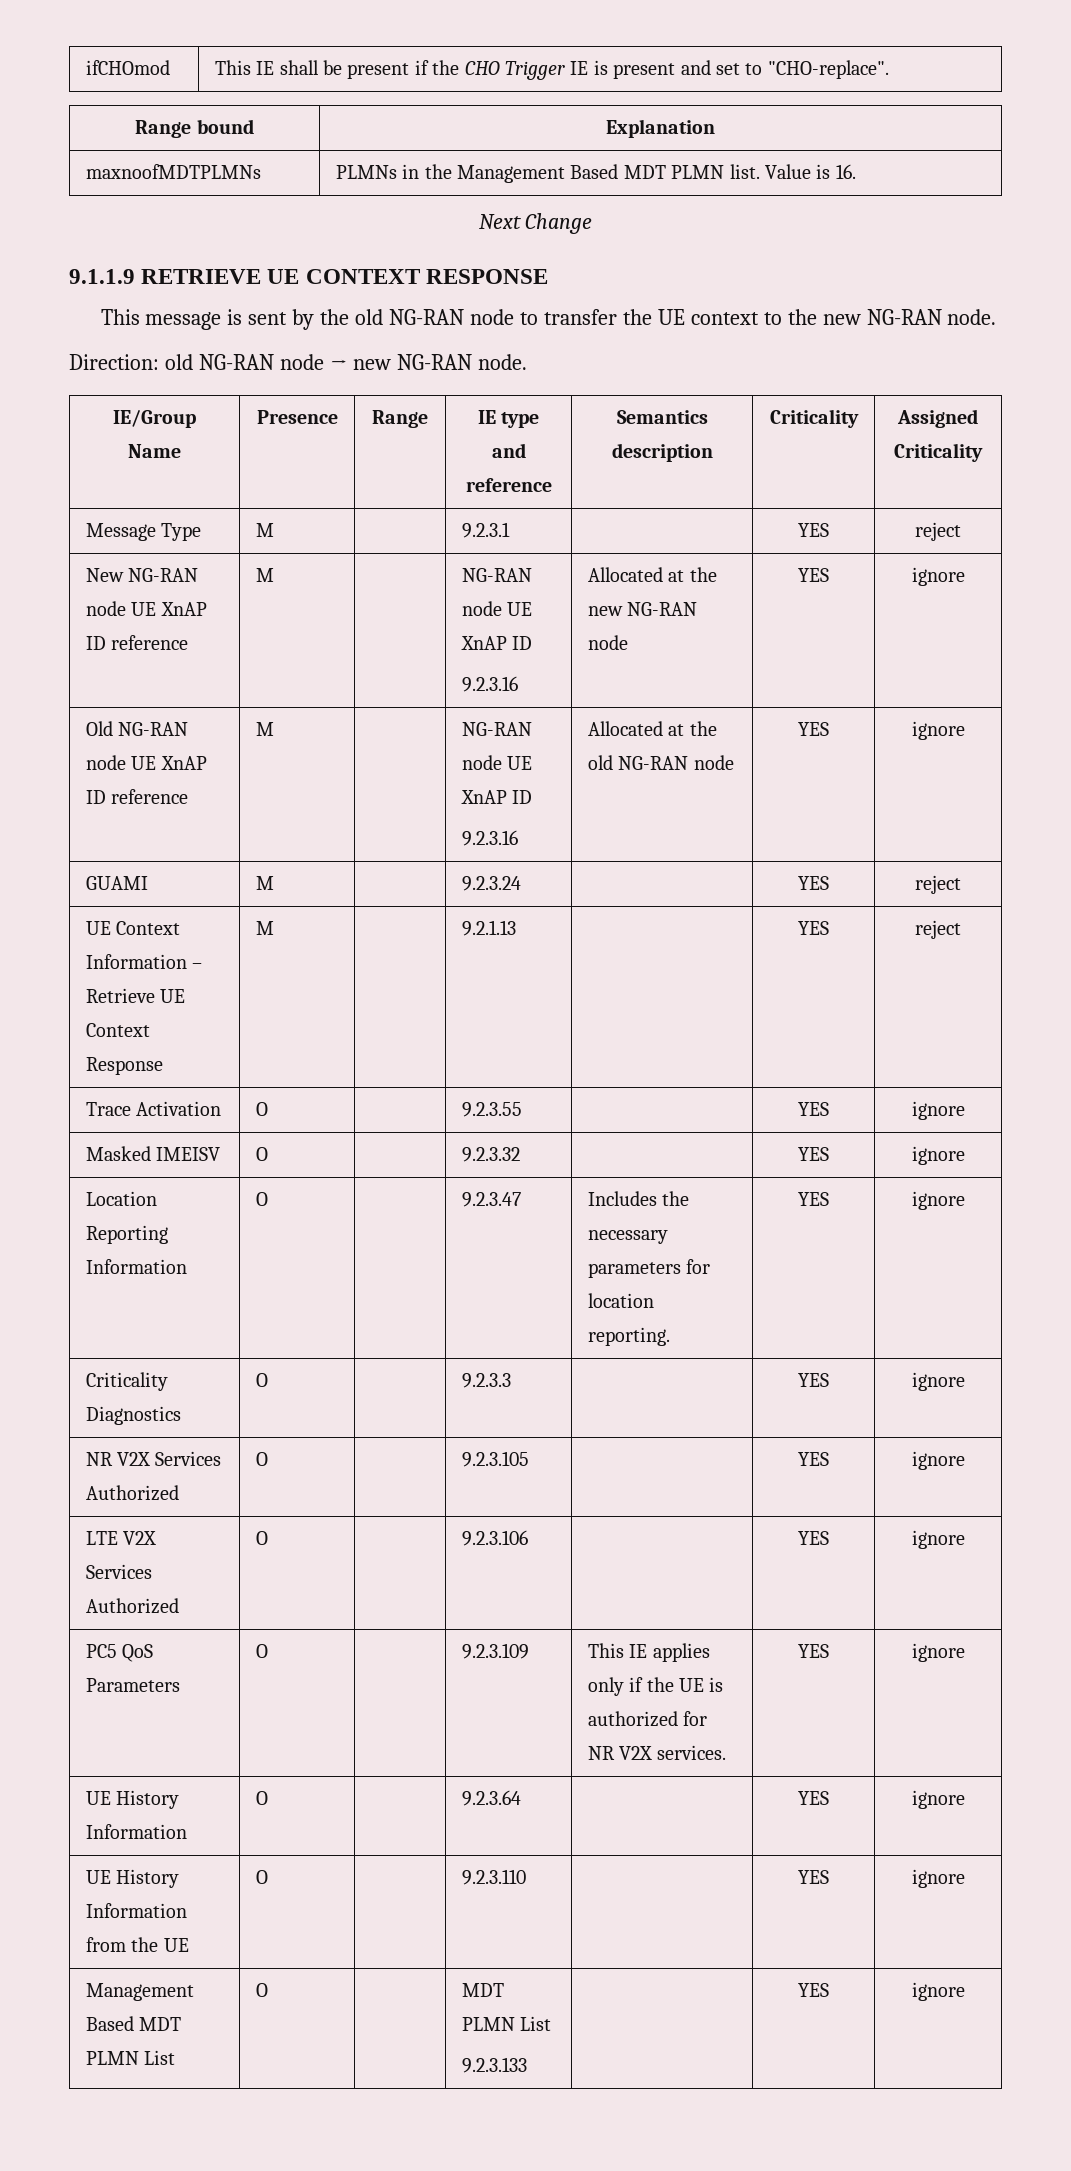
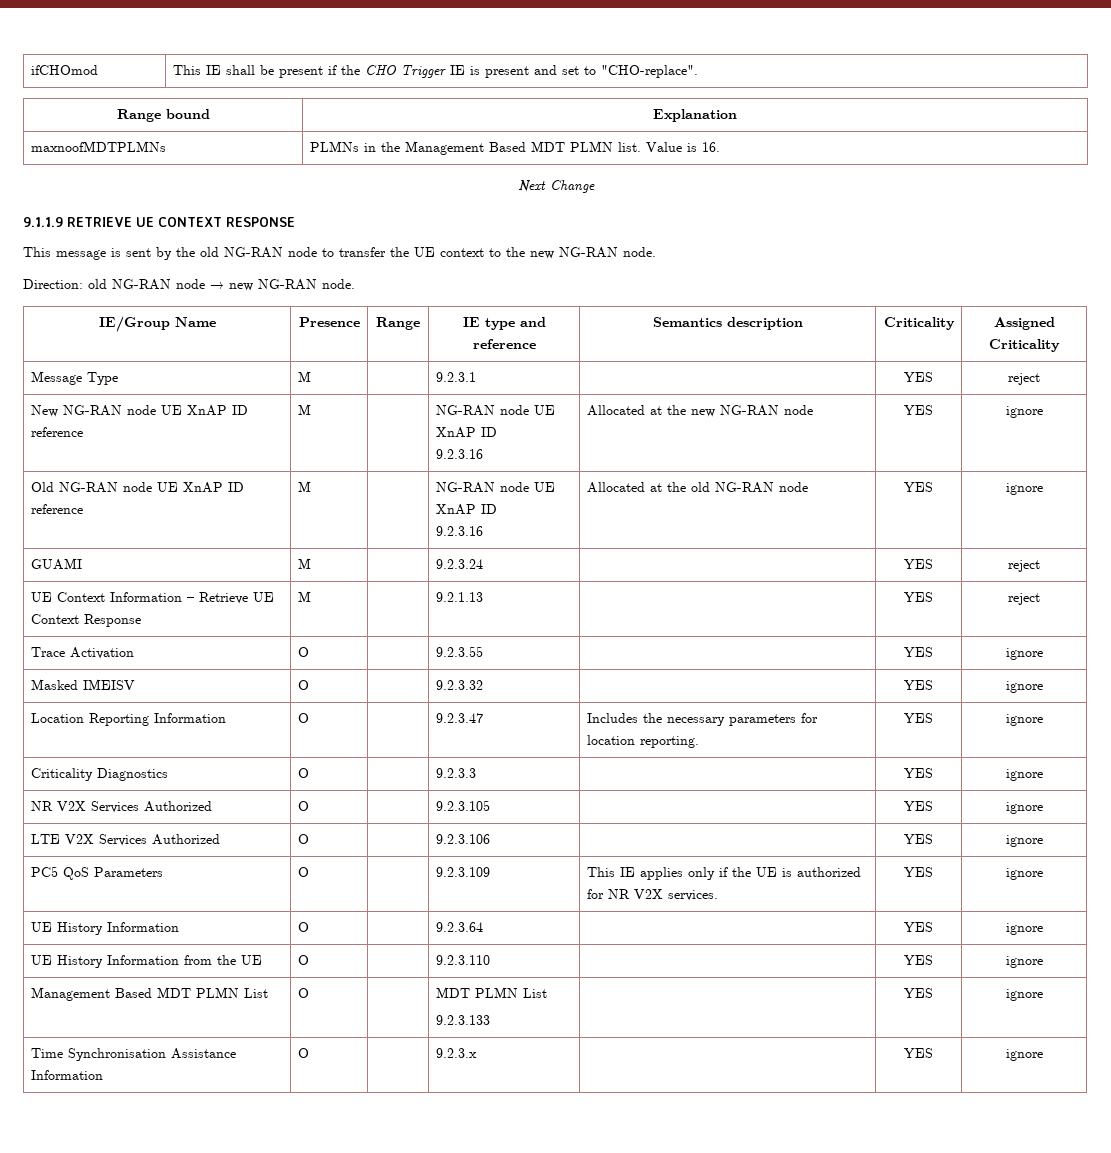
(965, 1991) none -> [30,1048,236,1061] [30,1070,103,1080] [297,1048,309,1058] [435,1048,477,1058] [904,1048,933,1058] [1005,1049,1043,1061] // Time Synchronisation Assistance Information | O | | 9.2.3.x | | YES | ignore

